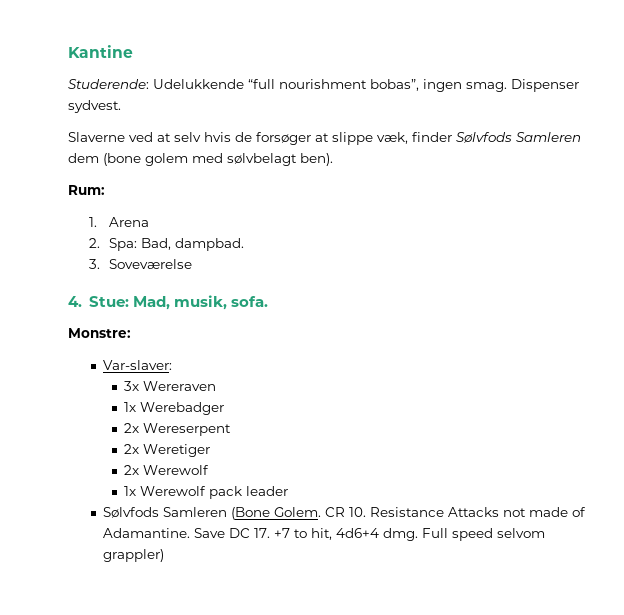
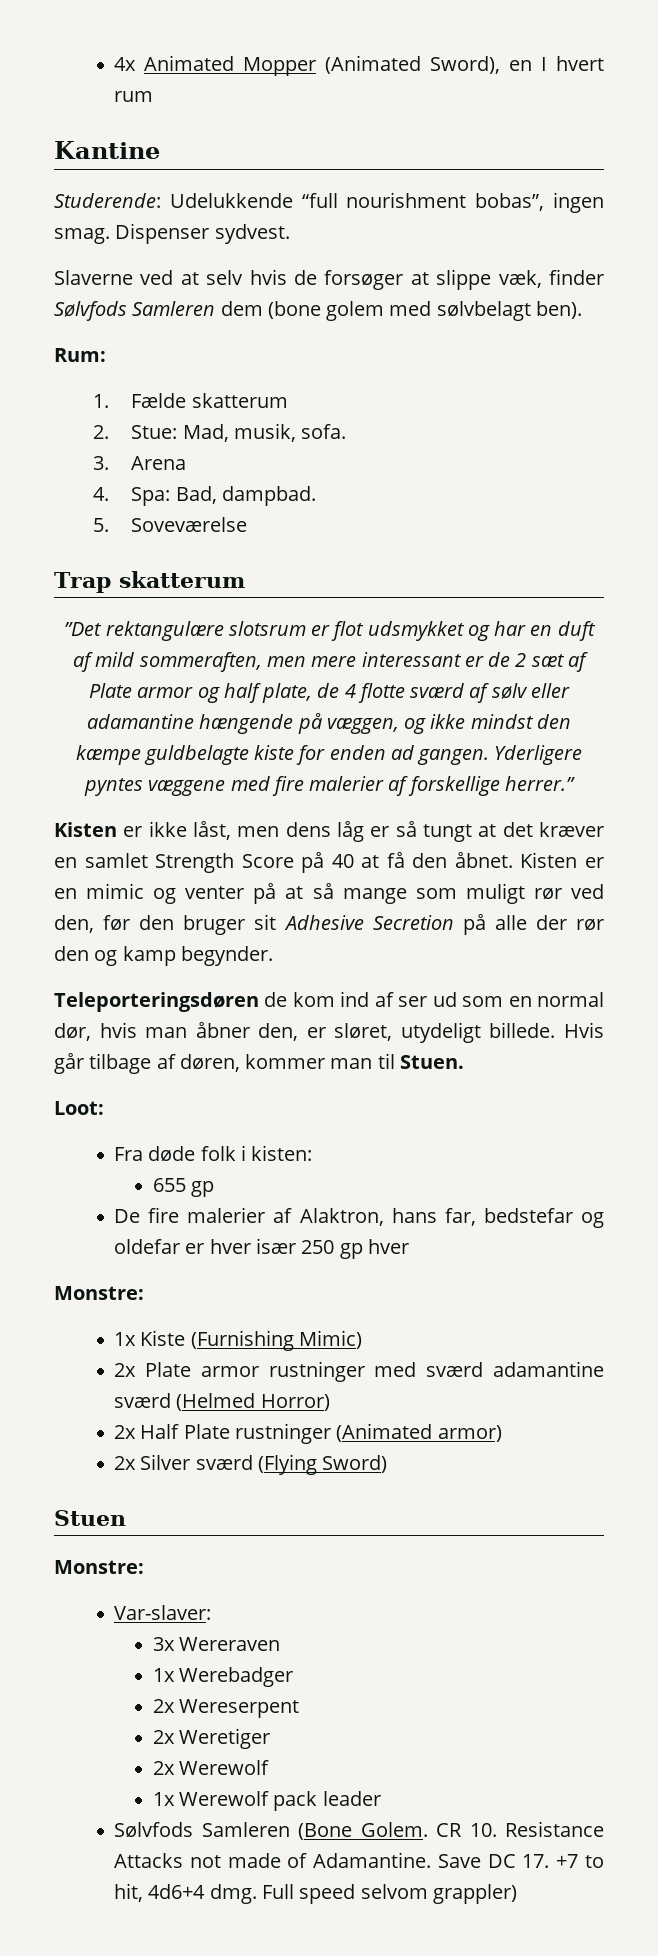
(68, 51) none -> [114,55,604,76] [114,91,154,102] 4x Animated Mopper (Animated Sword), en I hvert rum //
(97, 222) none -> [131,393,288,408] [92,423,347,442] [92,456,109,470] Fælde skatterum // 2. Stue: Mad, musik, sofa. // 3.
[88,238,100,248] 2. -> [92,487,109,501] 4.
[88,259,100,269] 3. -> [92,518,109,532] 5.
[68,295,268,310] 4. Stue: Mad, musik, sofa. -> [54,571,245,593] [64,621,596,641] [73,652,588,672] [89,683,570,703] [87,713,571,734] [75,745,583,765] [84,776,575,796] [54,821,604,842] [54,852,605,873] [54,883,604,904] [54,914,605,935] [54,946,273,966] [54,991,604,1012] [54,1022,604,1043] [54,1053,464,1074] [54,1101,104,1115] [114,1145,313,1161] [152,1178,215,1197] [114,1207,604,1228] [114,1238,409,1259] [54,1286,144,1300] [114,1330,362,1351] [114,1361,604,1382] [114,1393,330,1411] [114,1423,502,1444] [114,1454,388,1475] [54,1510,126,1526] Trap skatterum // ”Det rektangulære slotsrum er flot udsmykket og har en duft af mild sommeraften, men mere interessant er de 2 sæt af Plate armor og half plate, de 4 flotte sværd af sølv eller adamantine hængende på væggen, og ikke mindst den kæmpe guldbelagte kiste for enden ad gangen. Yderligere pyntes væggene med fire malerier af forskellige herrer.” // Kisten er ikke låst, men dens låg er så tungt at det kræver en samlet Strength Score på 40 at få den åbnet. Kisten er en mimic og venter på at så mange som muligt rør ved den, før den bruger sit Adhesive Secretion på alle der rør den og kamp begynder. // Teleporteringsdøren de kom ind af ser ud som en normal dør, hvis man åbner den, er sløret, utydeligt billede. Hvis går tilbage af døren, kommer man til Stuen. // Loot: // Fra døde folk i kisten: // 655 gp // De fire malerier af Alaktron, hans far, bedstefar og oldefar er hver især 250 gp hver // Monstre: // 1x Kiste (Furnishing Mimic) // 2x Plate armor rustninger med sværd adamantine sværd (Helmed Horror) // 2x Half Plate rustninger (Animated armor) // 2x Silver sværd (Flying Sword) // Stuen

